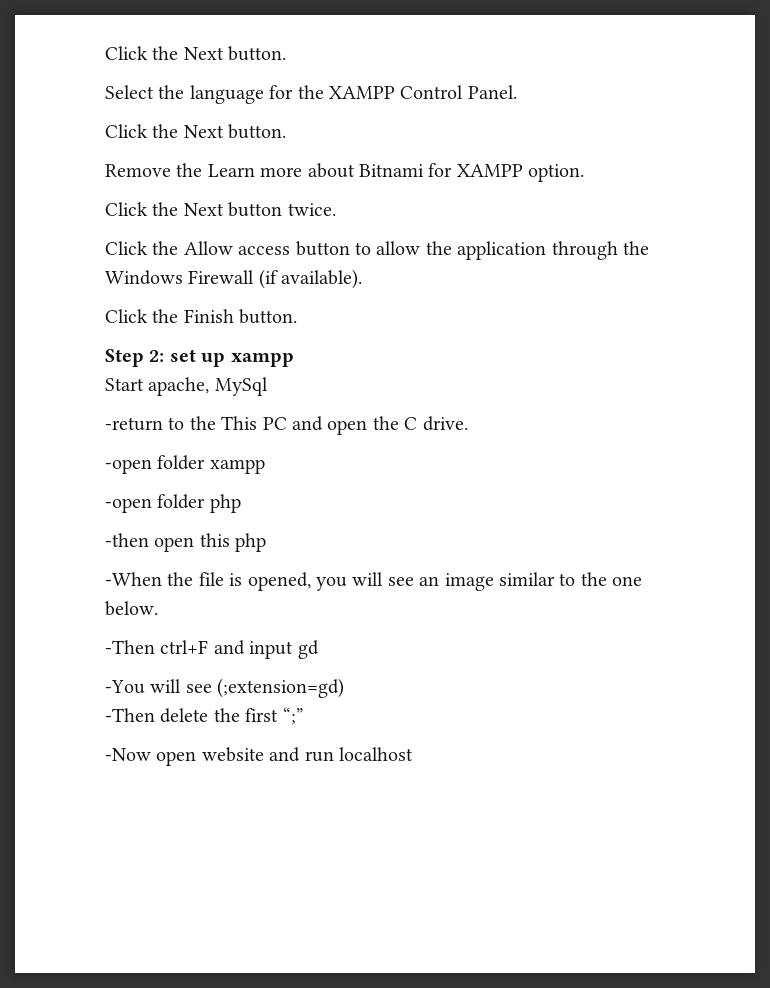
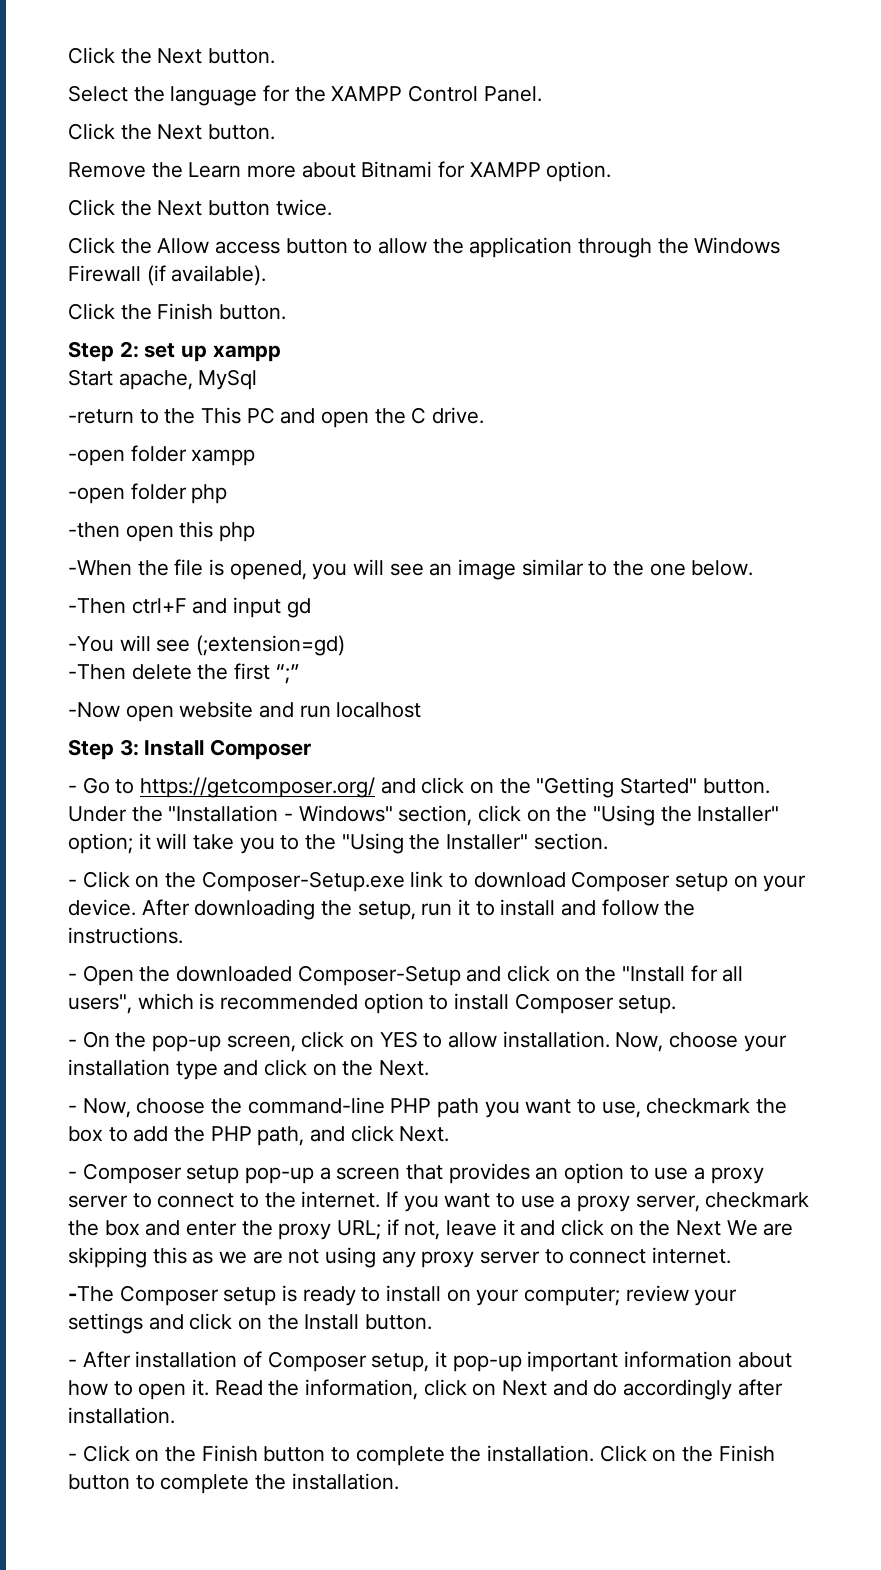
(413, 754) none -> [68,739,312,760] [68,777,770,798] [68,805,780,826] [68,833,608,854] [68,871,807,892] [68,899,696,920] [68,927,183,944] [68,965,744,986] [68,993,677,1014] [68,1031,787,1052] [68,1059,430,1080] [68,1097,788,1118] [68,1125,450,1146] [68,1163,764,1184] [68,1191,810,1212] [68,1219,794,1240] [68,1247,732,1268] [68,1285,738,1306] [68,1313,433,1334] [68,1351,792,1372] [68,1379,783,1400] [68,1407,175,1424] [68,1445,775,1466] [68,1473,399,1494] // Step 3: Install Composer // - Go to https://getcomposer.org/ and click on the "Getting Started" button. Under the "Installation - Windows" section, click on the "Using the Installer" option; it will take you to the "Using the Installer" section. // - Click on the Composer-Setup.exe link to download Composer setup on your device. After downloading the setup, run it to install and follow the instructions. // - Open the downloaded Composer-Setup and click on the "Install for all users", which is recommended option to install Composer setup. // - On the pop-up screen, click on YES to allow installation. Now, choose your installation type and click on the Next. // - Now, choose the command-line PHP path you want to use, checkmark the box to add the PHP path, and click Next. // - Composer setup pop-up a screen that provides an option to use a proxy server to connect to the internet. If you want to use a proxy server, checkmark the box and enter the proxy URL; if not, leave it and click on the Next We are skipping this as we are not using any proxy server to connect internet. // -The Composer setup is ready to install on your computer; review your settings and click on the Install button. // - After installation of Composer setup, it pop-up important information about how to open it. Read the information, click on Next and do accordingly after installation. // - Click on the Finish button to complete the installation. Click on the Finish button to complete the installation.

